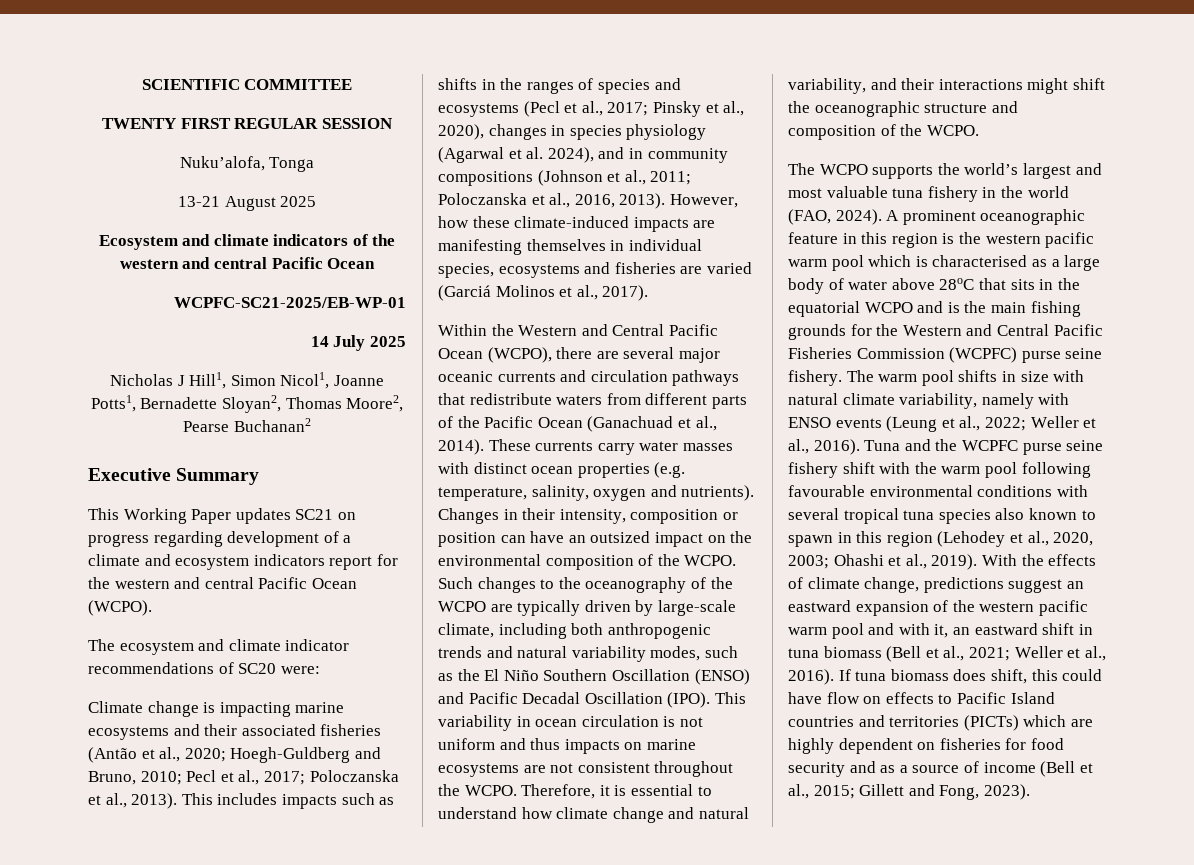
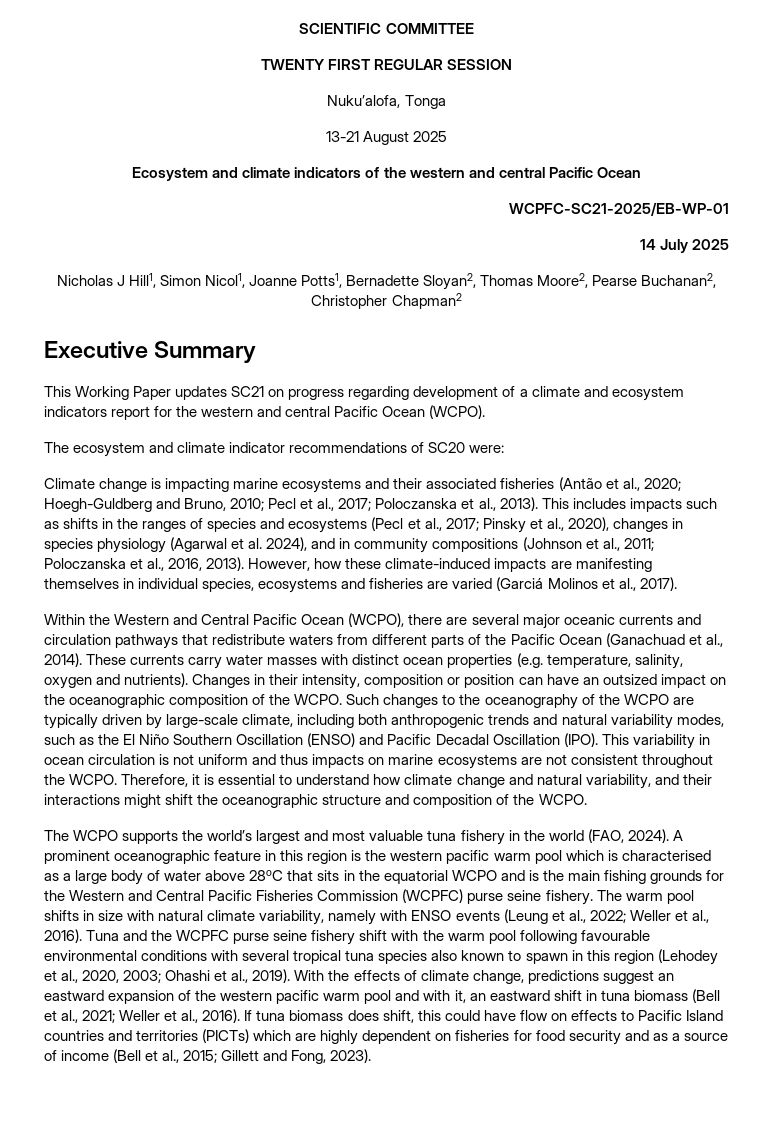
[233,418,311,432] Buchanan2 -> [641,273,717,288] [311,293,462,309] Buchanan2, Christopher Chapman2
[438,554,541,566] environmental -> [69,694,166,708] oceanographic

